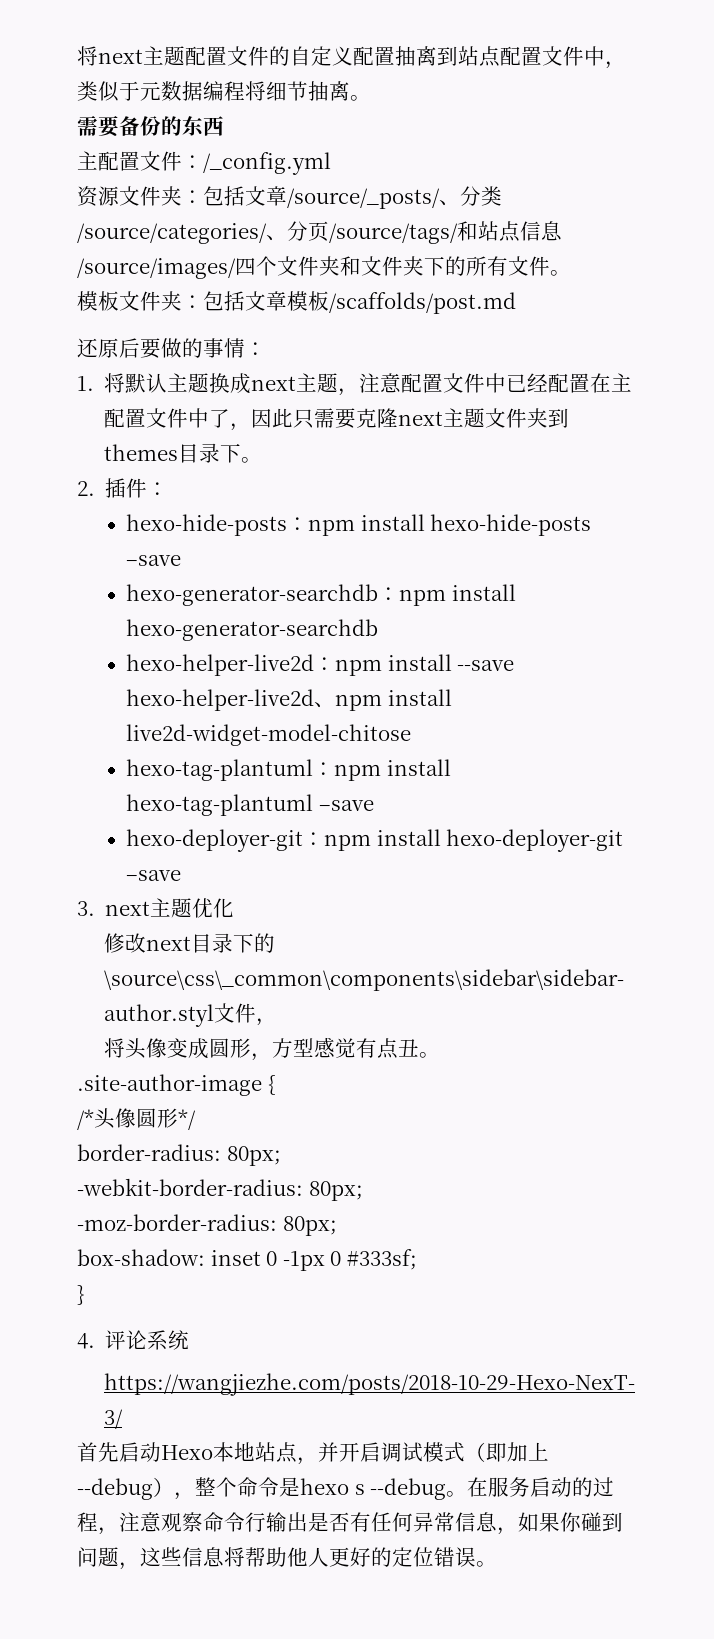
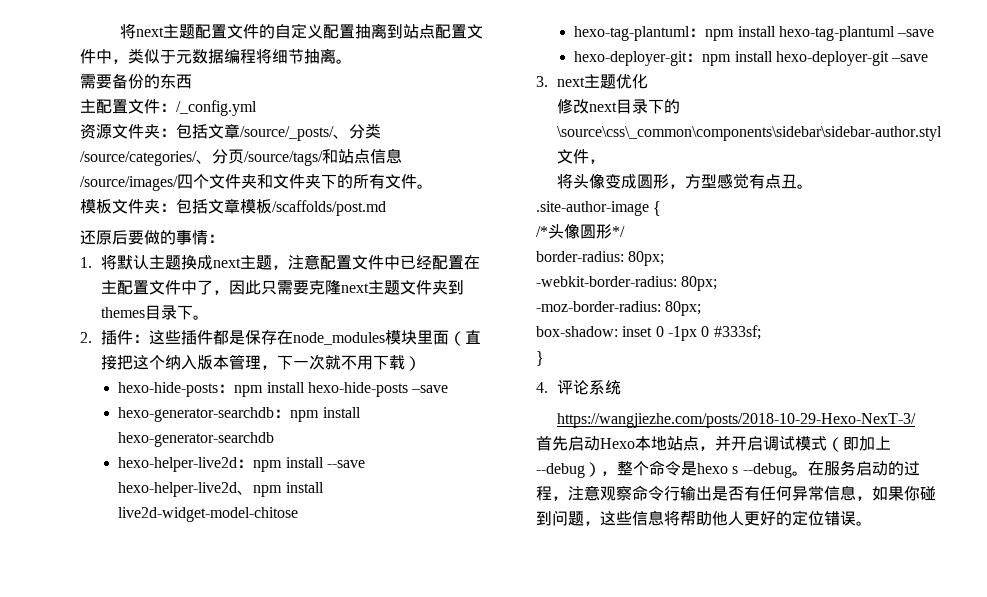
(169, 489) none -> [148,330,481,346] [100,354,421,371] 这些插件都是保存在node_modules模块里面（直接把这个纳入版本管理，下一次就不用下载）

